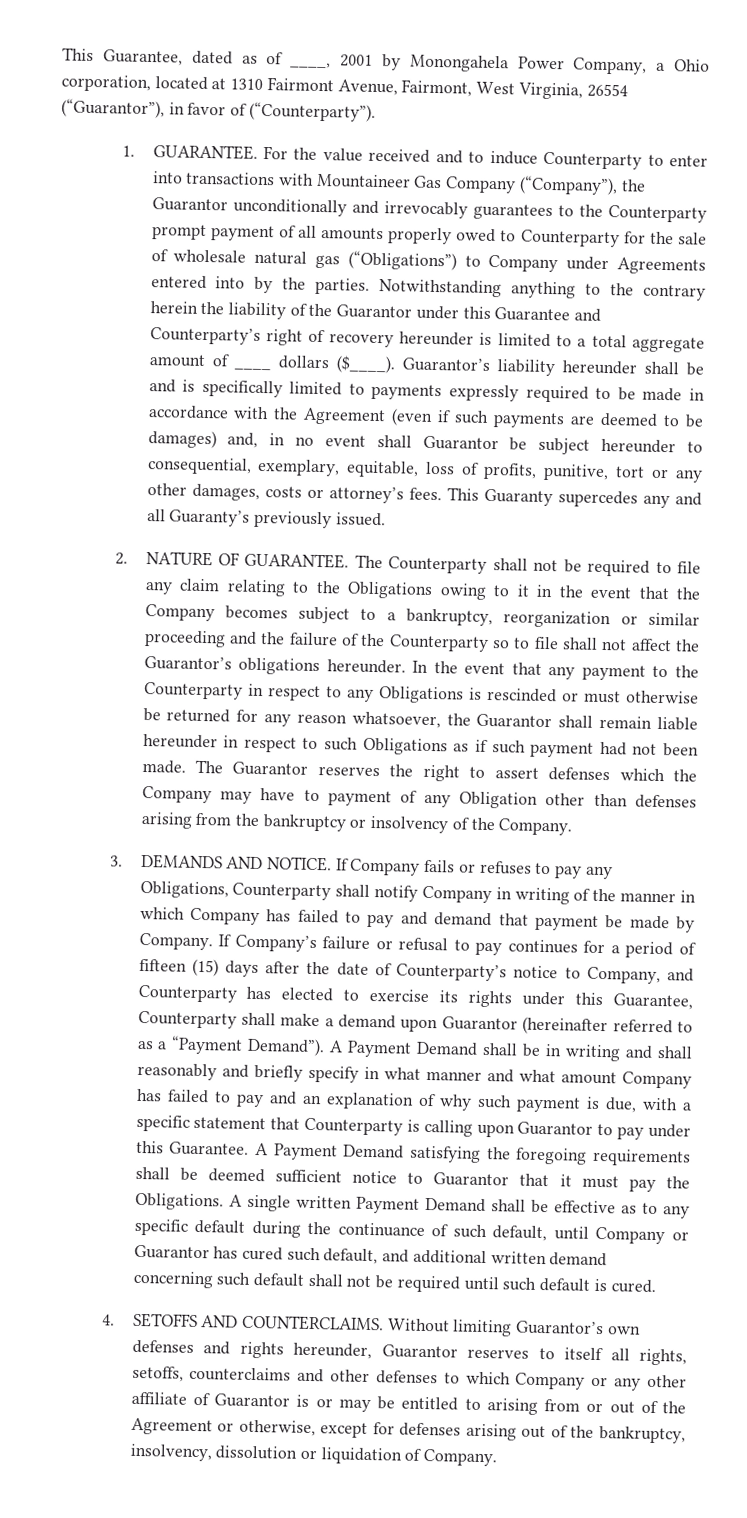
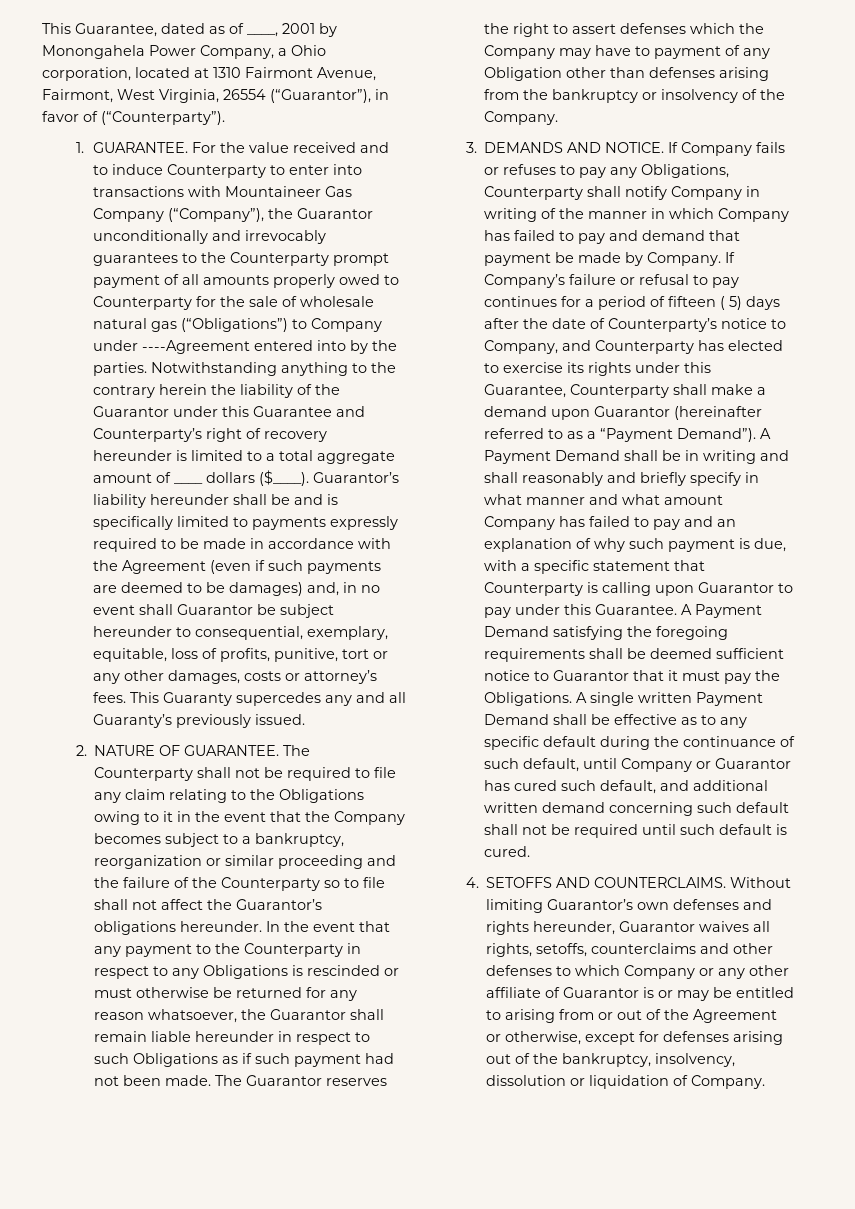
[617,257,706,275] Agreements -> [141,340,250,354] ----Agreement
[191,958,219,977] (15) -> [720,296,743,310] ( 5)
[467,1347,604,1361] reserves to itself -> [699,921,750,932] waives

